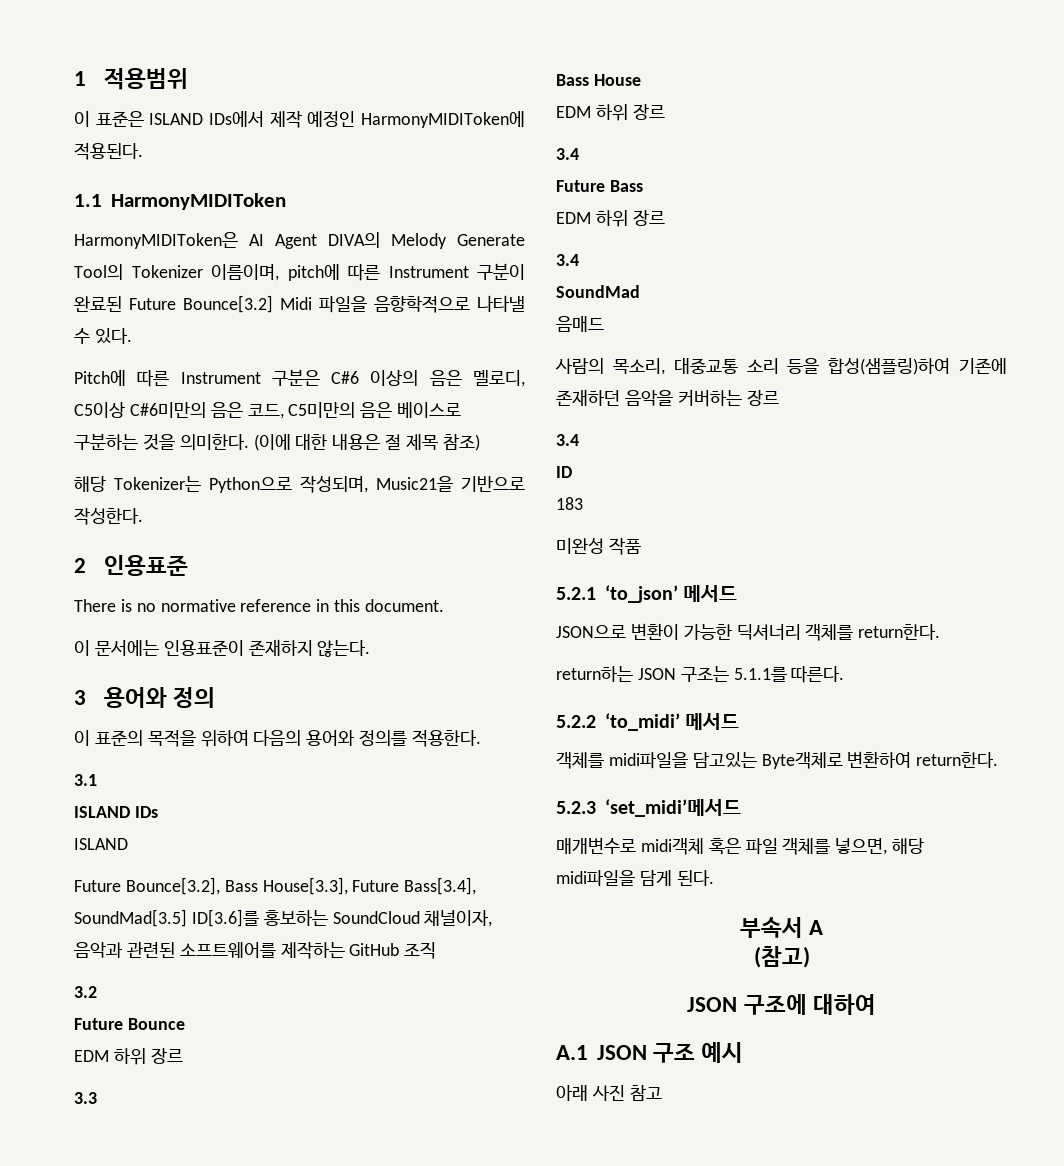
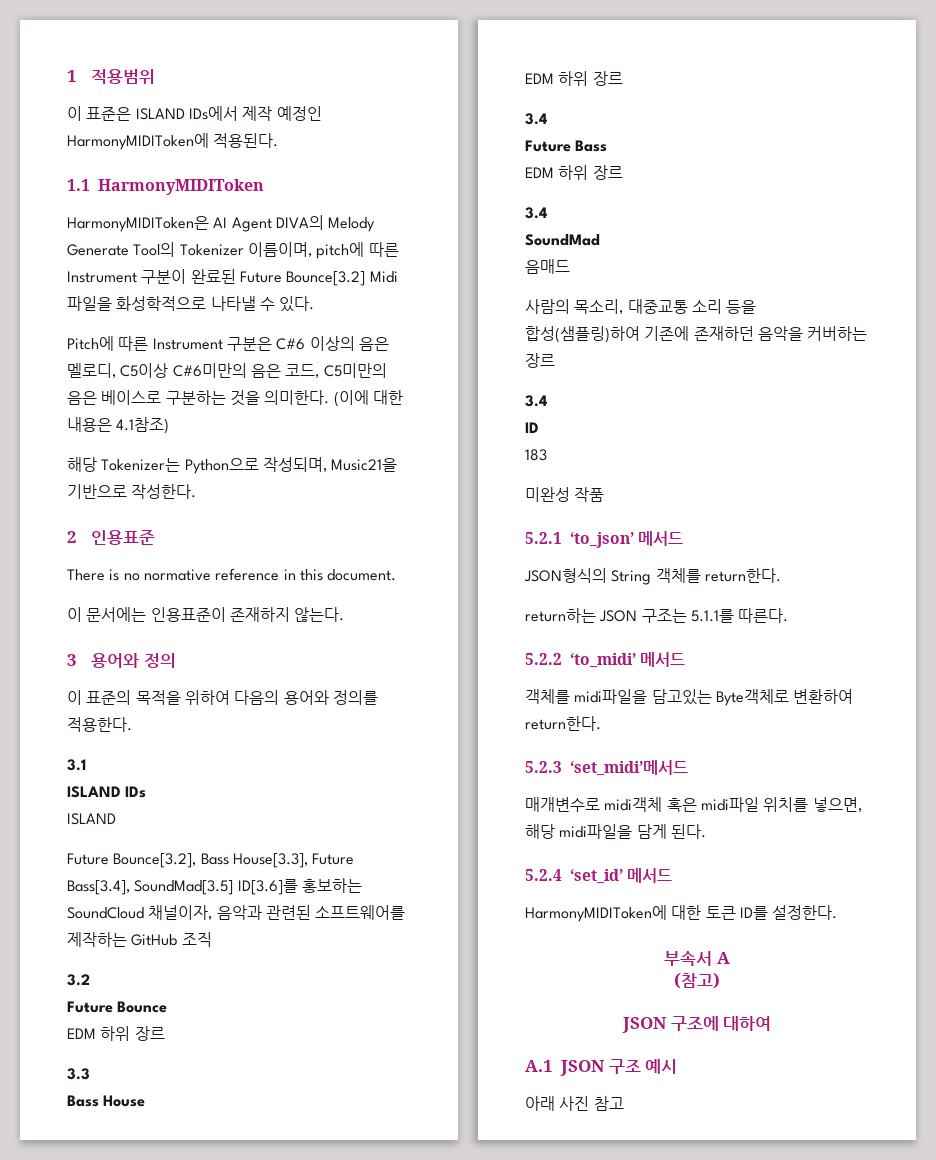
[374,296,470,313] 음향학적으로 -> [116,296,207,311] 화성학적으로
[385,434,480,451] 절 제목 참조) -> [116,417,170,434] 4.1참조)
[556,623,801,640] JSON으로 변환이 가능한 딕셔너리 -> [524,568,652,585] JSON형식의 String
[745,838,831,855] 파일 객체를 -> [700,797,809,812] midi파일 위치를
(714, 878) none -> [525,868,673,884] [525,905,838,922] // 5.2.4 ‘set_id’ 메서드 // HarmonyMIDIToken에 대한 토큰 ID를 설정한다.

